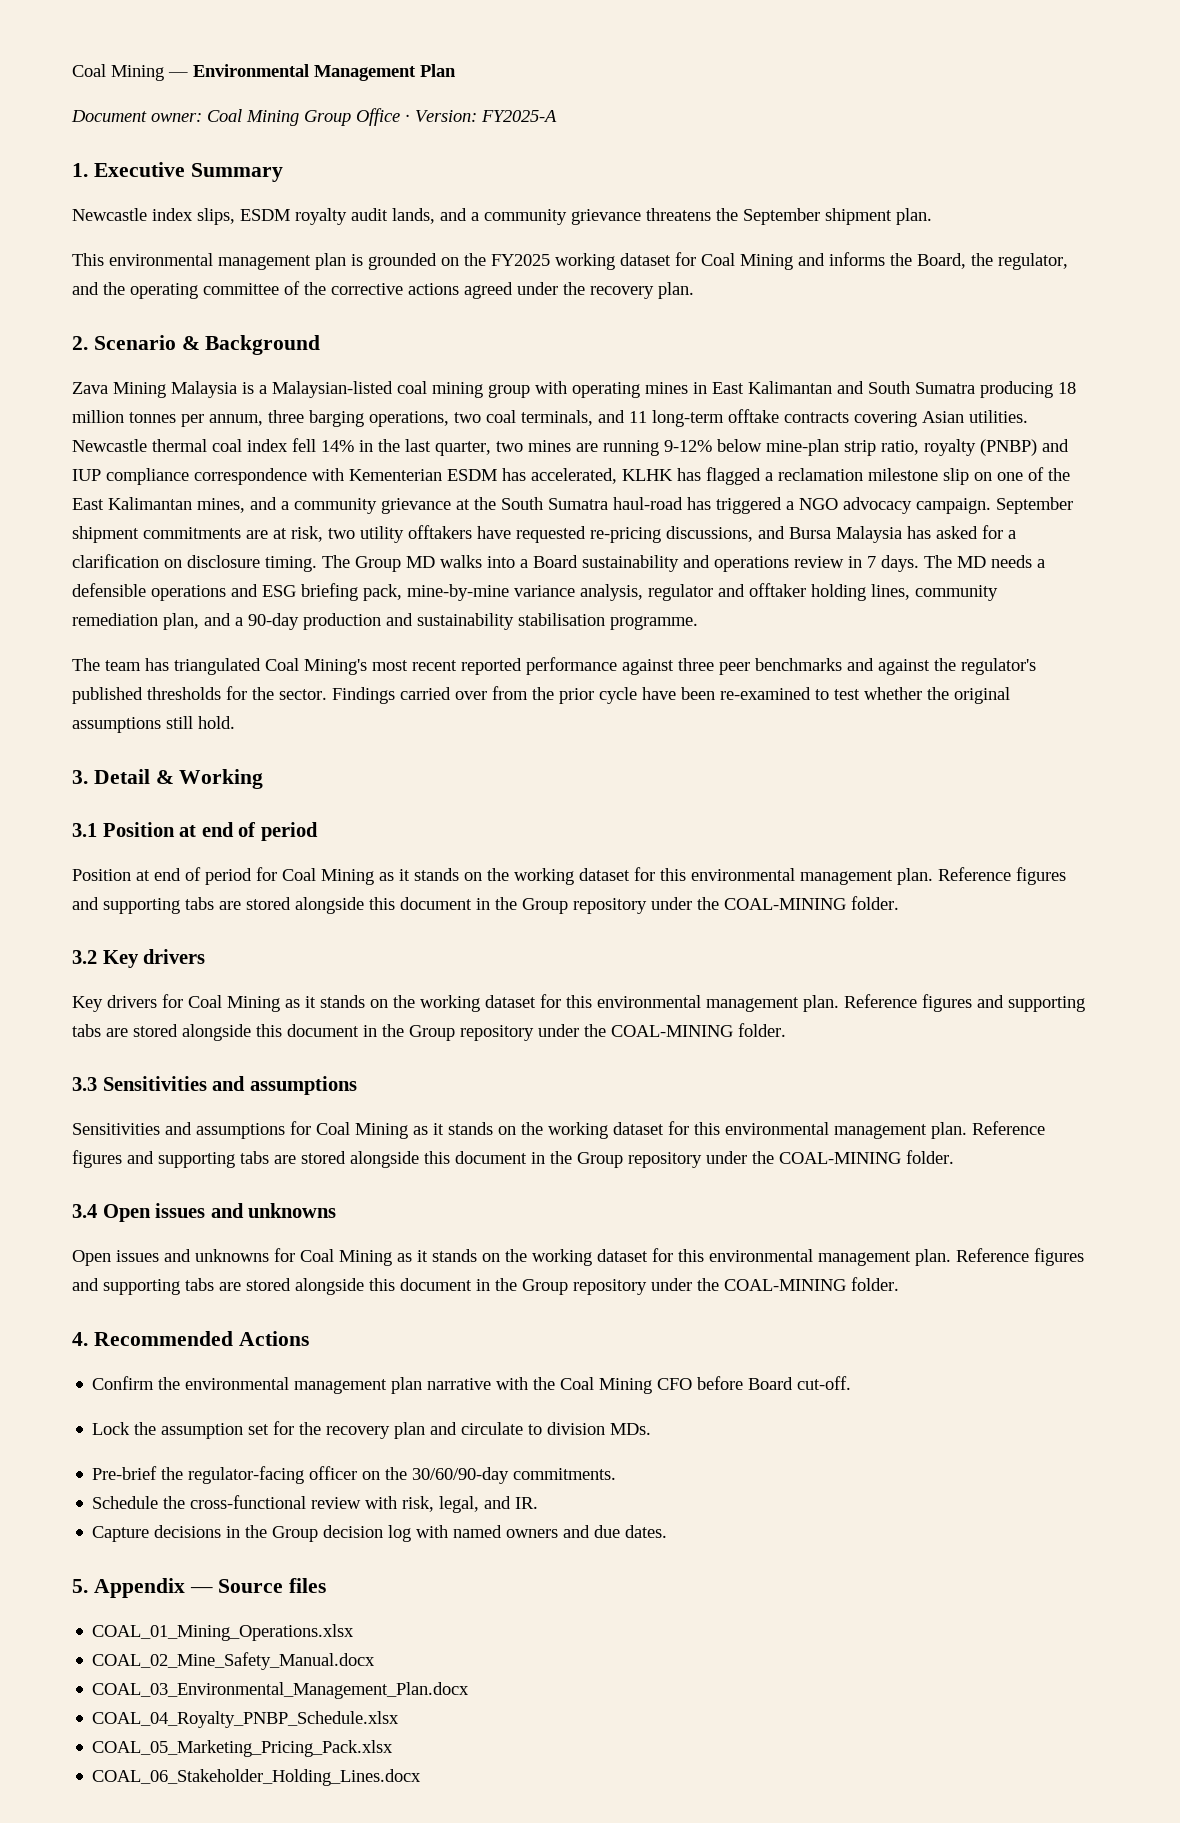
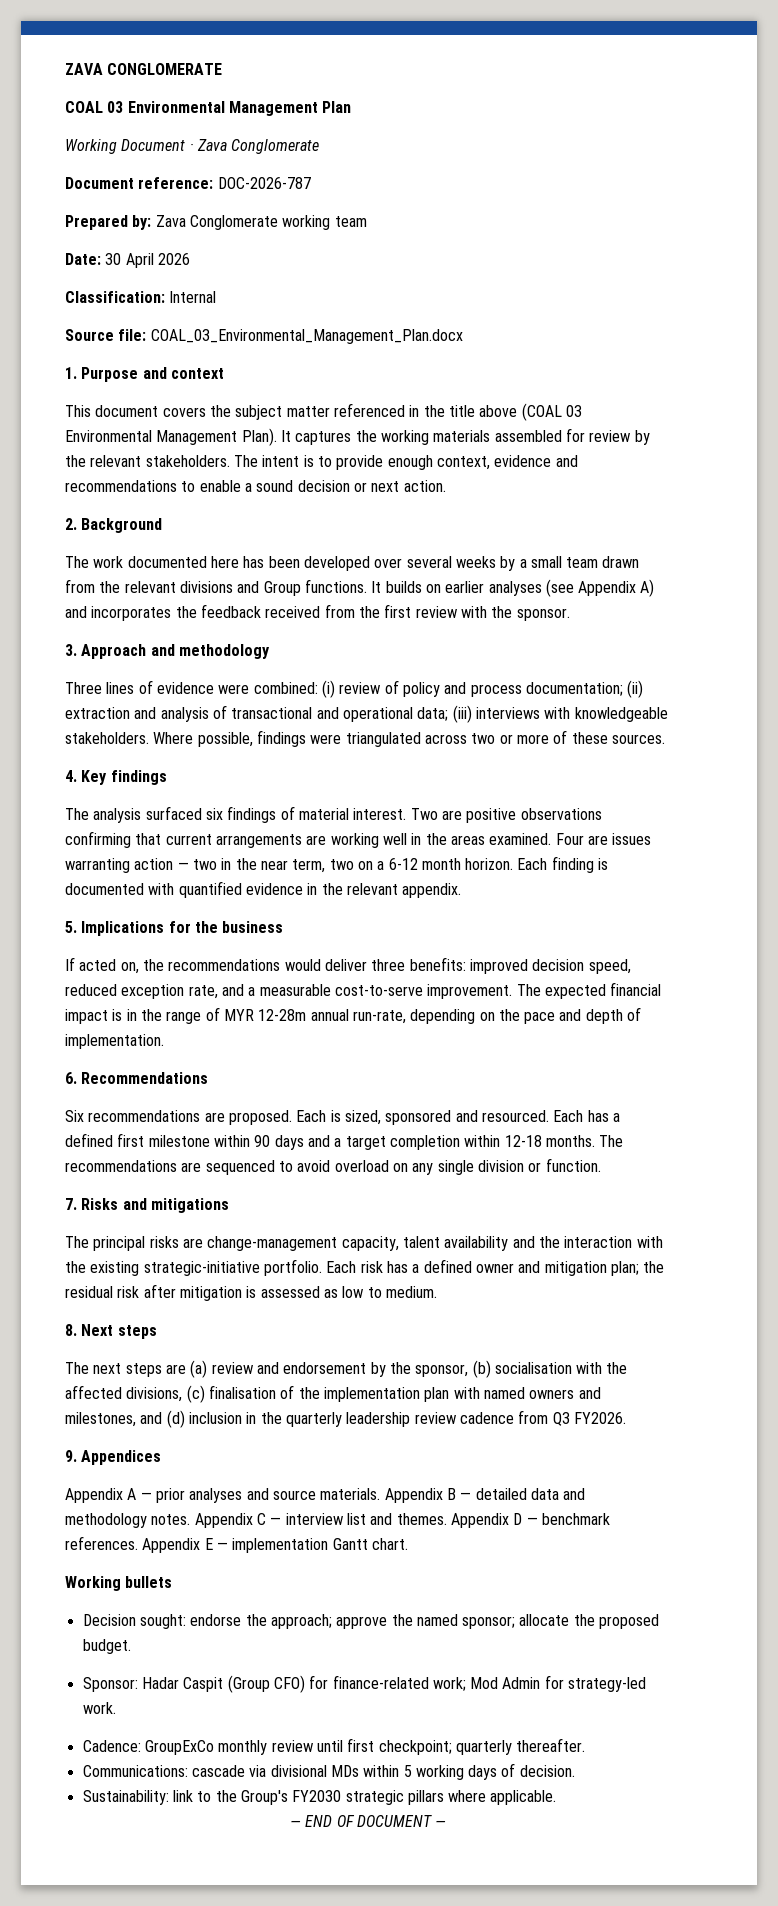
[72,64,188,81] Coal Mining — -> [65,63,223,75] [65,101,124,113] ZAVA CONGLOMERATE // COAL 03
[71,108,557,126] [72,162,283,182] [72,208,932,225] [72,252,1068,270] [72,281,694,299] [72,335,321,355] [72,381,1076,398] [72,409,1028,427] [72,438,1069,456] [72,467,1070,485] [72,497,1073,514] [72,525,1016,543] [72,554,1045,572] [72,583,998,601] [72,613,698,630] [72,657,1036,675] [72,686,1010,704] [72,716,235,733] [72,769,264,789] [72,822,318,841] [72,867,1066,885] [72,896,899,914] [72,949,206,968] [72,994,1085,1012] [72,1023,786,1041] [72,1076,357,1095] [72,1121,1045,1139] [72,1150,954,1168] [72,1203,337,1222] [72,1248,1084,1266] [72,1277,899,1295] [72,1331,309,1346] [92,1376,852,1394] [92,1421,652,1439] [92,1466,617,1484] [92,1495,539,1513] [92,1525,668,1542] [72,1578,327,1598] [92,1624,355,1641] [92,1652,376,1670] [92,1682,470,1699] [92,1711,400,1728] [92,1740,394,1757] [92,1769,422,1786] Document owner: Coal Mining Group Office · Version: FY2025-A // 1. Executive Summary // Newcastle index slips, ESDM royalty audit lands, and a community grievance threatens the September shipment plan. // This environmental management plan is grounded on the FY2025 working dataset for Coal Mining and informs the Board, the regulator, and the operating committee of the corrective actions agreed under the recovery plan. // 2. Scenario & Background // Zava Mining Malaysia is a Malaysian-listed coal mining group with operating mines in East Kalimantan and South Sumatra producing 18 million tonnes per annum, three barging operations, two coal terminals, and 11 long-term offtake contracts covering Asian utilities. Newcastle thermal coal index fell 14% in the last quarter, two mines are running 9-12% below mine-plan strip ratio, royalty (PNBP) and IUP compliance correspondence with Kementerian ESDM has accelerated, KLHK has flagged a reclamation milestone slip on one of the East Kalimantan mines, and a community grievance at the South Sumatra haul-road has triggered a NGO advocacy campaign. September shipment commitments are at risk, two utility offtakers have requested re-pricing discussions, and Bursa Malaysia has asked for a clarification on disclosure timing. The Group MD walks into a Board sustainability and operations review in 7 days. The MD needs a defensible operations and ESG briefing pack, mine-by-mine variance analysis, regulator and offtaker holding lines, community remediation plan, and a 90-day production and sustainability stabilisation programme. // The team has triangulated Coal Mining's most recent reported performance against three peer benchmarks and against the regulator's published thresholds for the sector. Findings carried over from the prior cycle have been re-examined to test whether the original assumptions still hold. // 3. Detail & Working // 3.1 Position at end of period // Position at end of period for Coal Mining as it stands on the working dataset for this environmental management plan. Reference figures and supporting tabs are stored alongside this document in the Group repository under the COAL-MINING folder. // 3.2 Key drivers // Key drivers for Coal Mining as it stands on the working dataset for this environmental management plan. Reference figures and supporting tabs are stored alongside this document in the Group repository under the COAL-MINING folder. // 3.3 Sensitivities and assumptions // Sensitivities and assumptions for Coal Mining as it stands on the working dataset for this environmental management plan. Reference figures and supporting tabs are stored alongside this document in the Group repository under the COAL-MINING folder. // 3.4 Open issues and unknowns // Open issues and unknowns for Coal Mining as it stands on the working dataset for this environmental management plan. Reference figures and supporting tabs are stored alongside this document in the Group repository under the COAL-MINING folder. // 4. Recommended Actions // Confirm the environmental management plan narrative with the Coal Mining CFO before Board cut-off. // Lock the assumption set for the recovery plan and circulate to division MDs. // Pre-brief the regulator-facing officer on the 30/60/90-day commitments. // Schedule the cross-functional review with risk, legal, and IR. // Capture decisions in the Group decision log with named owners and due dates. // 5. Appendix — Source files // COAL_01_Mining_Operations.xlsx // COAL_02_Mine_Safety_Manual.docx // COAL_03_Environmental_Management_Plan.docx // COAL_04_Royalty_PNBP_Schedule.xlsx // COAL_05_Marketing_Pricing_Pack.xlsx // COAL_06_Stakeholder_Holding_Lines.docx -> [65,139,320,154] [65,177,311,189] [65,215,367,230] [65,253,190,268] [65,291,217,303] [65,329,463,344] [65,367,224,382] [65,403,582,421] [65,428,650,446] [65,455,578,470] [65,480,446,492] [65,518,163,533] [65,556,640,571] [65,579,655,597] [65,604,570,621] [65,644,270,659] [65,680,644,698] [65,705,668,723] [65,730,665,747] [65,770,167,785] [65,806,602,823] [65,831,652,848] [65,856,609,873] [65,881,462,898] [65,921,284,936] [65,957,631,974] [65,982,662,999] [65,1007,642,1024] [65,1034,164,1049] [65,1072,209,1084] [65,1110,620,1125] [65,1133,624,1150] [65,1158,601,1175] [65,1198,229,1213] [65,1236,663,1251] [65,1259,665,1276] [65,1284,437,1301] [65,1324,157,1339] [65,1360,628,1378] [65,1385,601,1403] [65,1410,626,1428] [65,1450,162,1465] [65,1488,586,1503] [65,1513,610,1528] [65,1536,408,1553] [65,1576,173,1591] [82,1614,660,1629] [82,1639,131,1654] [82,1675,647,1693] [82,1702,116,1714] [82,1738,586,1755] [82,1763,575,1780] [82,1790,557,1805] [289,1815,447,1827] Working Document · Zava Conglomerate // Document reference: DOC-2026-787 // Prepared by: Zava Conglomerate working team // Date: 30 April 2026 // Classification: Internal // Source file: COAL_03_Environmental_Management_Plan.docx // 1. Purpose and context // This document covers the subject matter referenced in the title above (COAL 03 Environmental Management Plan). It captures the working materials assembled for review by the relevant stakeholders. The intent is to provide enough context, evidence and recommendations to enable a sound decision or next action. // 2. Background // The work documented here has been developed over several weeks by a small team drawn from the relevant divisions and Group functions. It builds on earlier analyses (see Appendix A) and incorporates the feedback received from the first review with the sponsor. // 3. Approach and methodology // Three lines of evidence were combined: (i) review of policy and process documentation; (ii) extraction and analysis of transactional and operational data; (iii) interviews with knowledgeable stakeholders. Where possible, findings were triangulated across two or more of these sources. // 4. Key findings // The analysis surfaced six findings of material interest. Two are positive observations confirming that current arrangements are working well in the areas examined. Four are issues warranting action — two in the near term, two on a 6-12 month horizon. Each finding is documented with quantified evidence in the relevant appendix. // 5. Implications for the business // If acted on, the recommendations would deliver three benefits: improved decision speed, reduced exception rate, and a measurable cost-to-serve improvement. The expected financial impact is in the range of MYR 12-28m annual run-rate, depending on the pace and depth of implementation. // 6. Recommendations // Six recommendations are proposed. Each is sized, sponsored and resourced. Each has a defined first milestone within 90 days and a target completion within 12-18 months. The recommendations are sequenced to avoid overload on any single division or function. // 7. Risks and mitigations // The principal risks are change-management capacity, talent availability and the interaction with the existing strategic-initiative portfolio. Each risk has a defined owner and mitigation plan; the residual risk after mitigation is assessed as low to medium. // 8. Next steps // The next steps are (a) review and endorsement by the sponsor, (b) socialisation with the affected divisions, (c) finalisation of the implementation plan with named owners and milestones, and (d) inclusion in the quarterly leadership review cadence from Q3 FY2026. // 9. Appendices // Appendix A — prior analyses and source materials. Appendix B — detailed data and methodology notes. Appendix C — interview list and themes. Appendix D — benchmark references. Appendix E — implementation Gantt chart. // Working bullets // Decision sought: endorse the approach; approve the named sponsor; allocate the proposed budget. // Sponsor: Hadar Caspit (Group CFO) for finance-related work; Mod Admin for strategy-led work. // Cadence: GroupExCo monthly review until first checkpoint; quarterly thereafter. // Communications: cascade via divisional MDs within 5 working days of decision. // Sustainability: link to the Group's FY2030 strategic pillars where applicable. // — END OF DOCUMENT —

